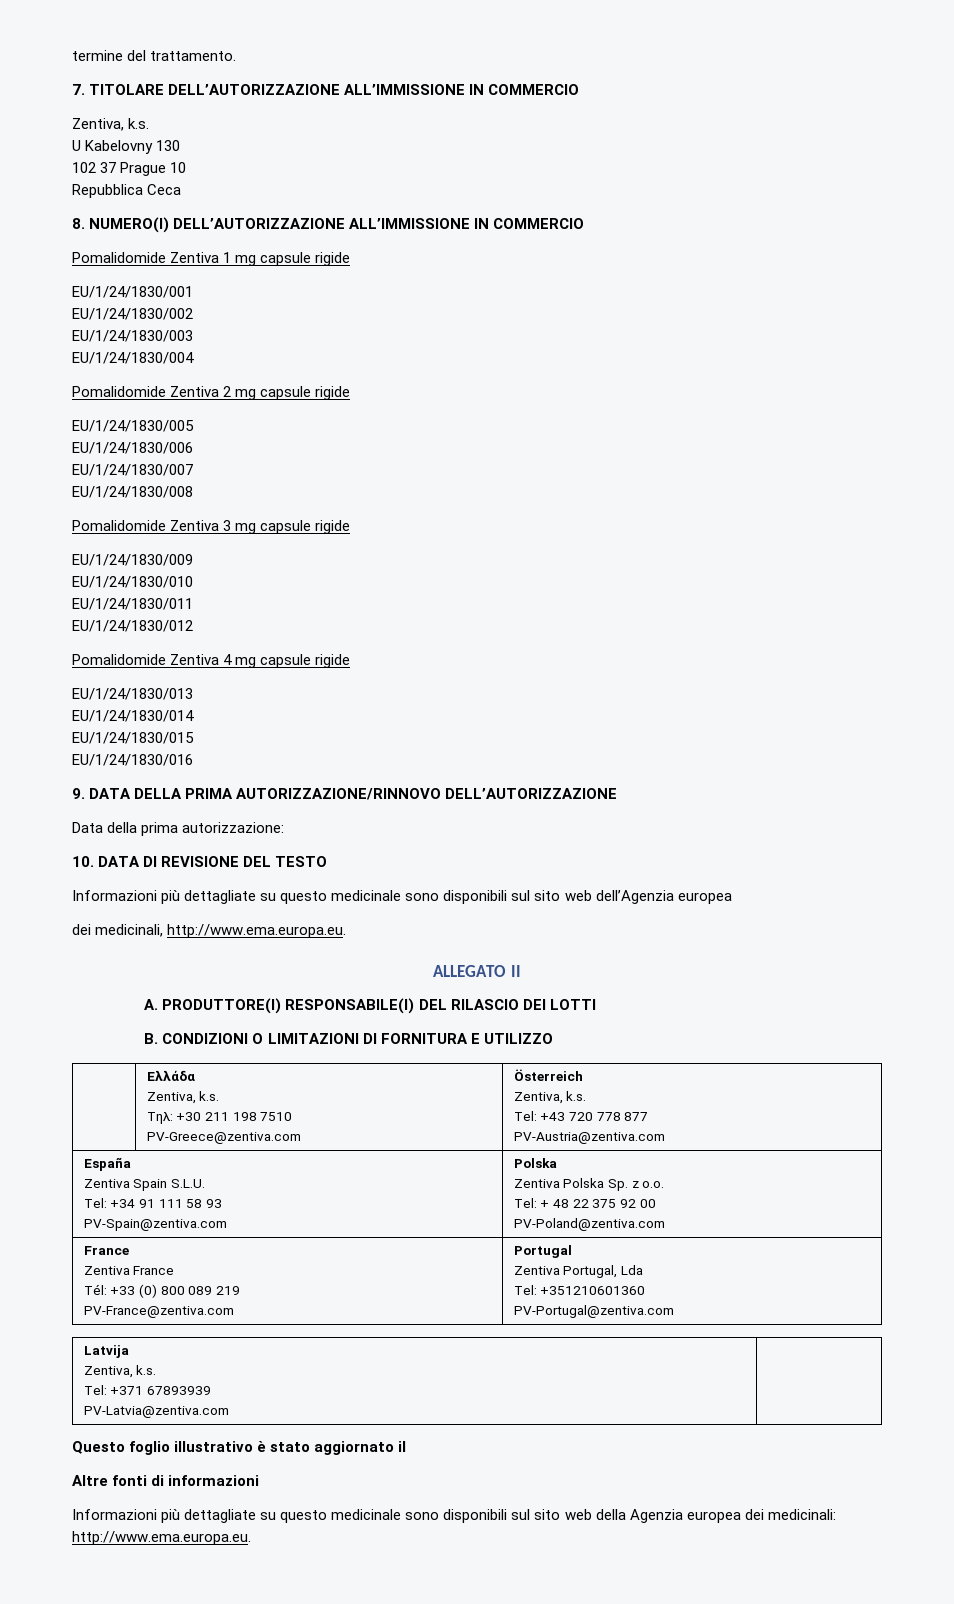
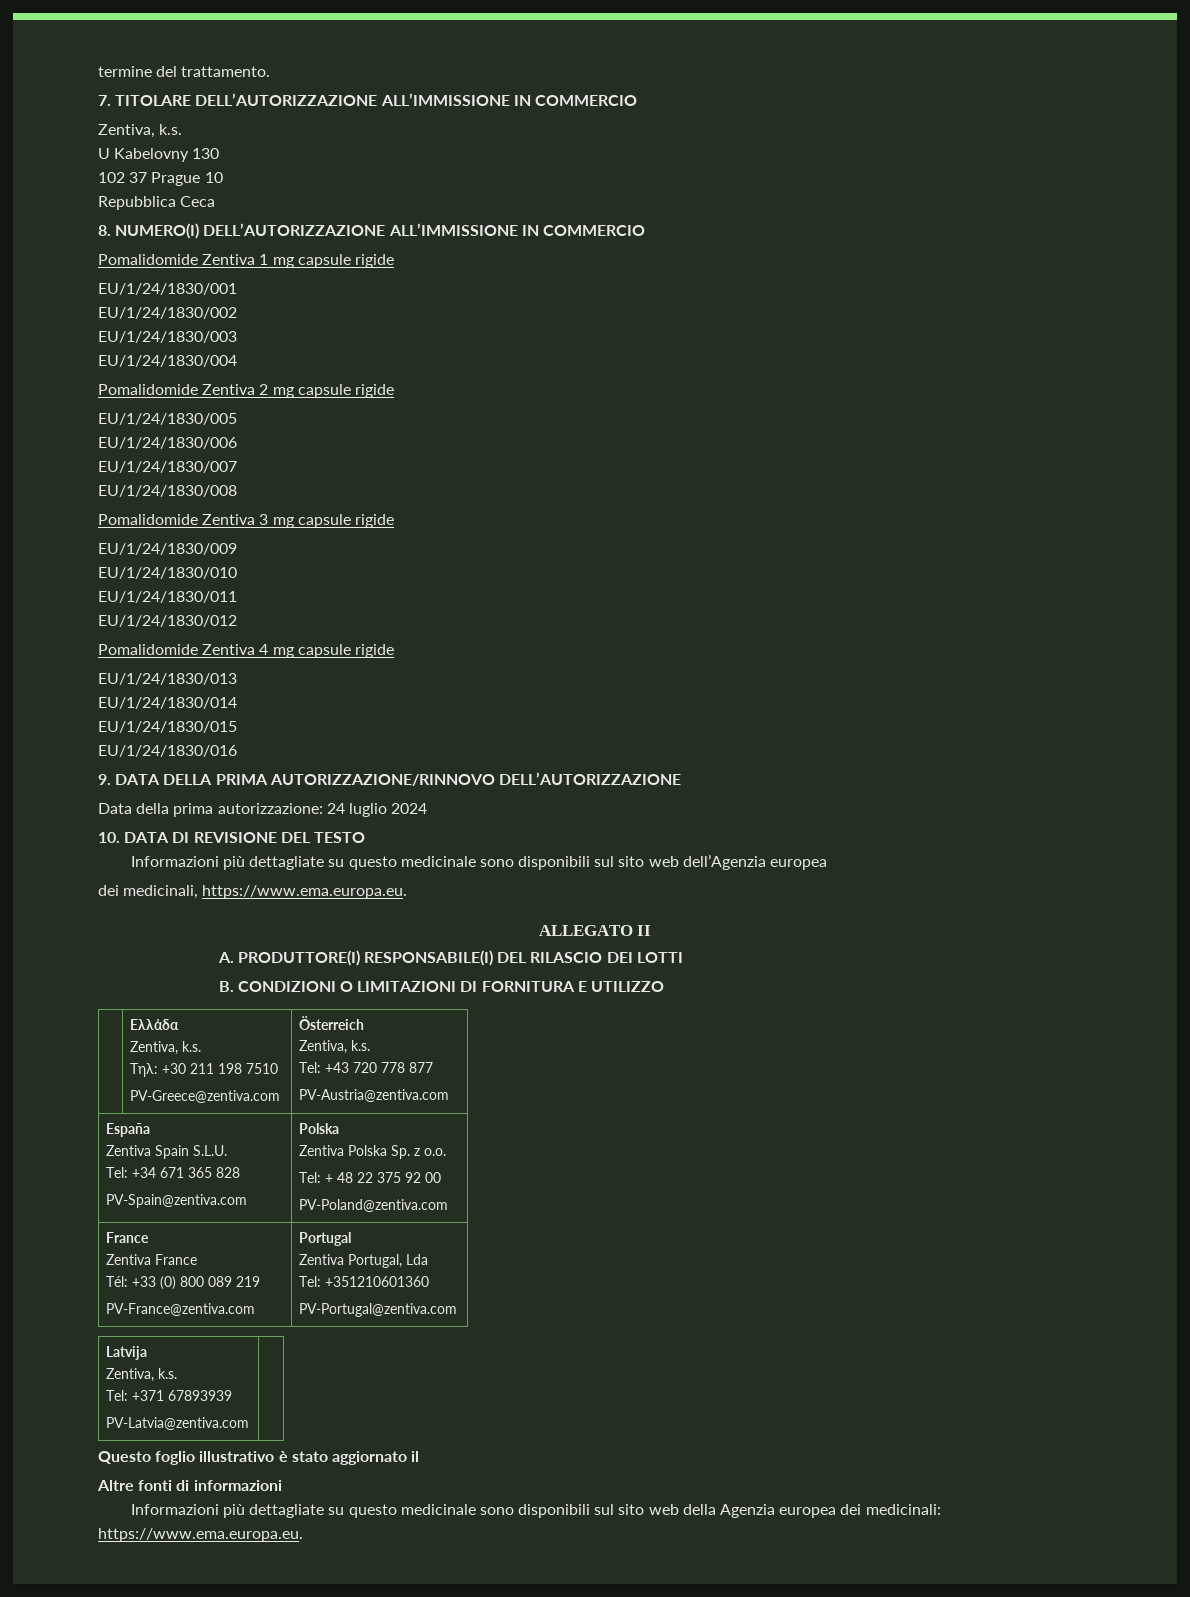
(285, 827) none -> [326,803,428,817] 24 luglio 2024
[167,924,347,938] http://www.ema.europa.eu. -> [202,885,408,899] https://www.ema.europa.eu.
[139,1199,222,1208] 91 111 58 93 -> [160,1167,241,1178] 671 365 828
[72,1531,251,1545] http://www.ema.europa.eu. -> [98,1528,303,1542] https://www.ema.europa.eu.

